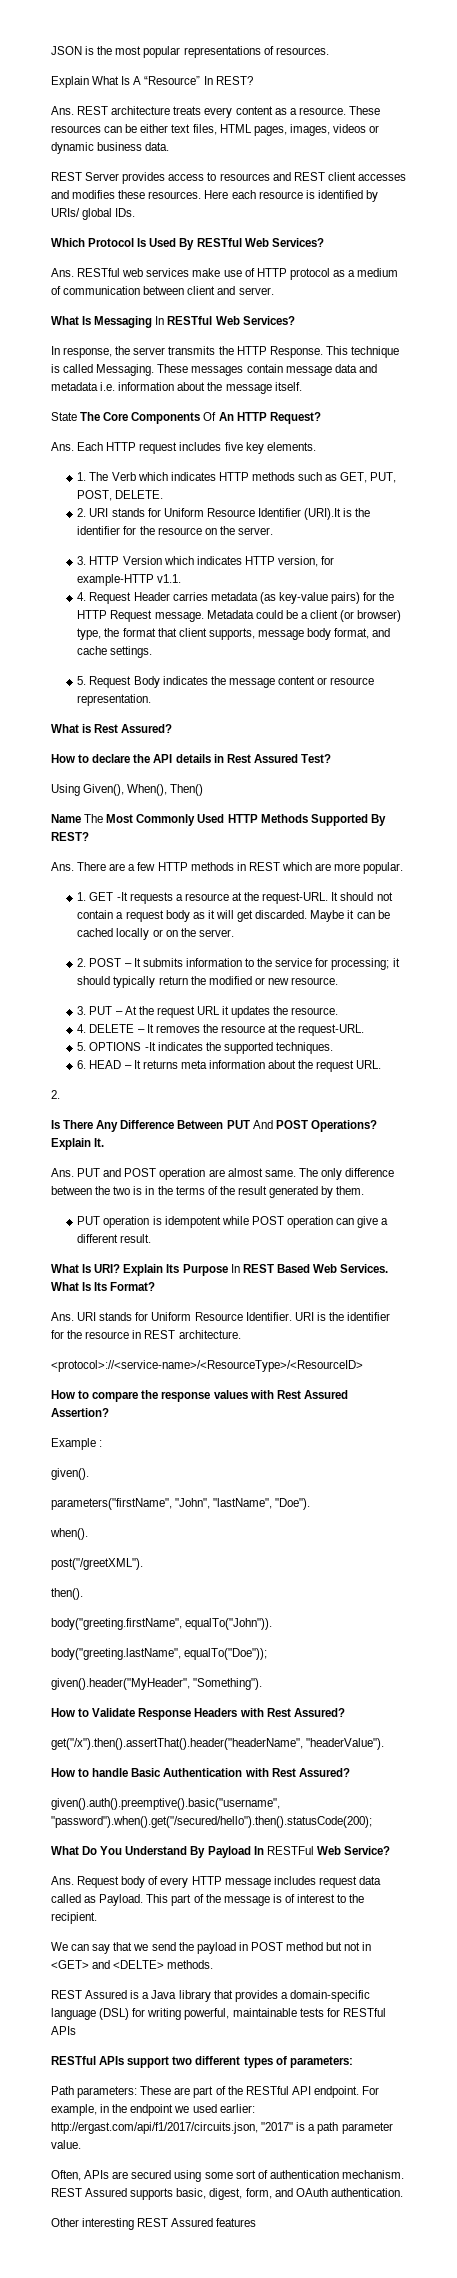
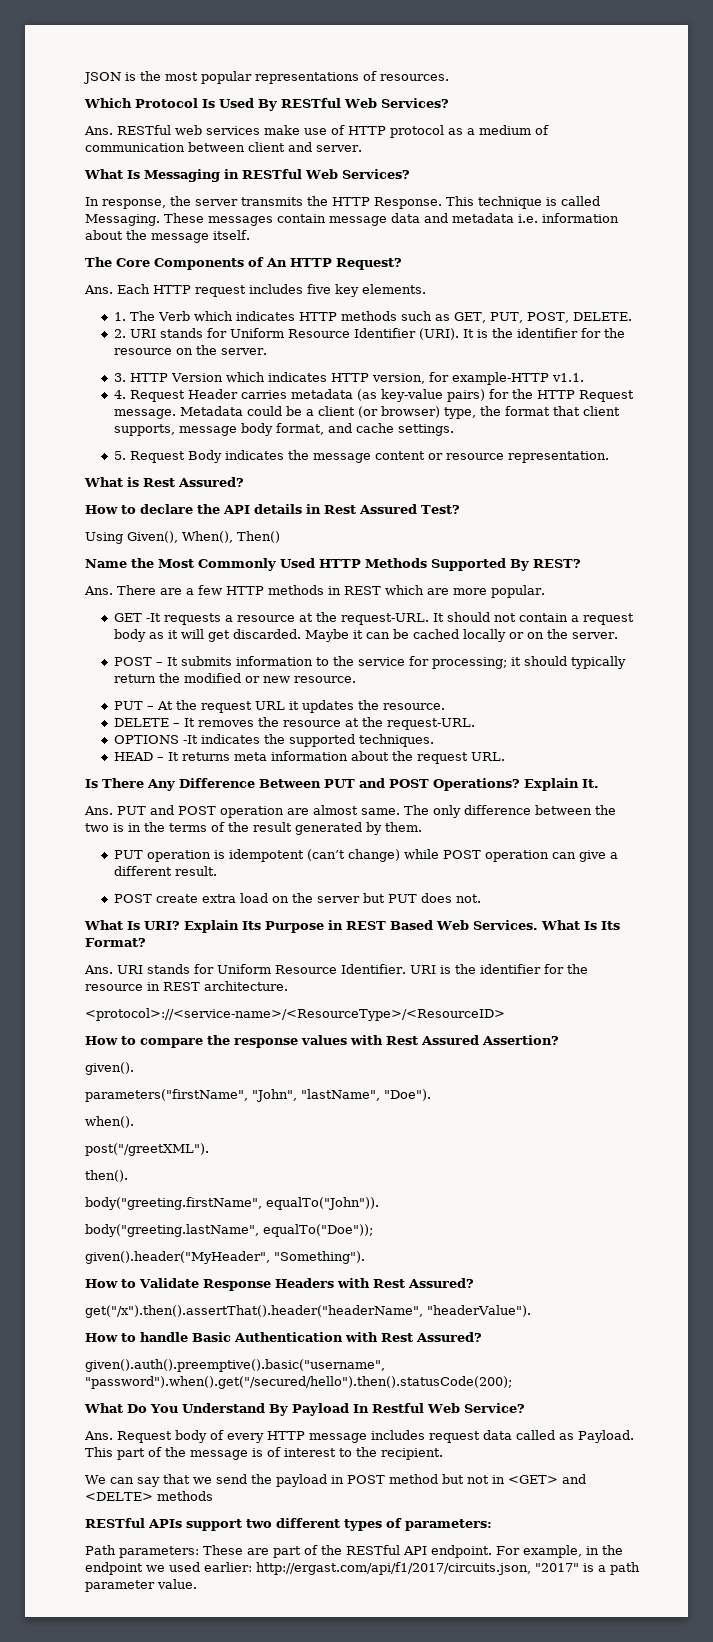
[51,76,253,88] [51,106,380,118] [51,124,380,136] [51,142,170,154] [51,172,406,184] [51,190,378,202] [51,208,136,220] // Explain What Is A “Resource” In REST? // Ans. REST architecture treats every content as a resource. These resources can be either text files, HTML pages, images, videos or dynamic business data. // REST Server provides access to resources and REST client accesses and modifies these resources. Here each resource is identified by URIs/ global IDs. -> (449, 77) none
[155,316,165,325] In -> [224,169,239,179] in
[51,412,77,421] State -> (250, 235) none
[203,412,217,421] Of -> [248,257,264,267] of
[304,508,342,520] (URI).It -> [418,328,474,340] (URI). It
[84,814,104,823] The -> [131,558,154,568] the
[77,892,87,901] 1. -> (545, 591) none
[77,958,87,967] 2. -> (618, 635) none
[77,1006,87,1015] 3. -> (356, 679) none
[77,1024,87,1033] 4. -> (445, 706) none
[77,1042,87,1051] 5. -> (475, 724) none
[77,1060,87,1069] 6. -> (434, 740) none
[51,1090,60,1099] // 2. -> (505, 756) none
[252,1120,273,1129] And -> [359,778,385,788] and
(221, 1222) none -> [306,849,400,862] (can’t change)
(152, 1238) none -> [113,893,481,903] // POST create extra load on the server but PUT does not.
[230,1264,240,1273] In -> [328,920,343,930] in
[51,1438,103,1450] // Example : -> (559, 1040) none
[266,1846,314,1855] RESTFul -> [371,1403,424,1413] Restful
[167,1960,214,1969] [51,1990,370,2002] [51,2008,386,2020] [51,2026,76,2035] methods. // REST Assured is a Java library that provides a domain-specific language (DSL) for writing powerful, maintainable tests for RESTful APIs -> [156,1491,213,1501] methods
[51,2170,404,2182] [51,2188,403,2200] [51,2218,257,2230] // Often, APIs are secured using some sort of authentication mechanism. REST Assured supports basic, digest, form, and OAuth authentication. // Other interesting REST Assured features -> (197, 1584) none

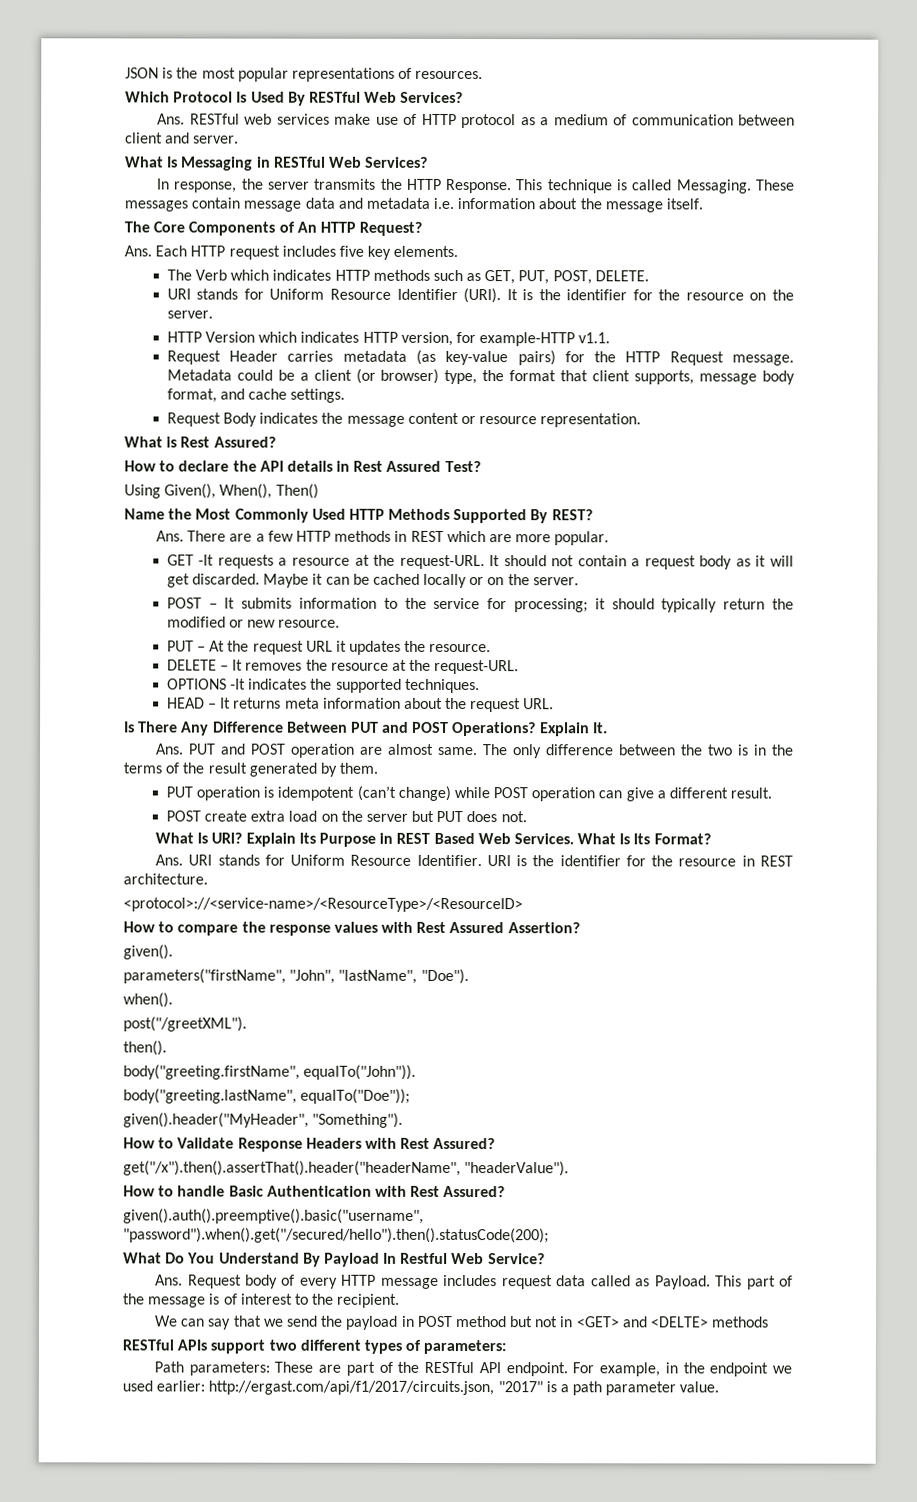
[113,312,126,321] 1. -> (459, 251) none
[113,329,126,338] 2. -> (649, 276) none
[113,373,126,382] 3. -> (213, 314) none
[113,390,126,399] 4. -> (611, 338) none
[113,451,126,460] 5. -> (346, 395) none

